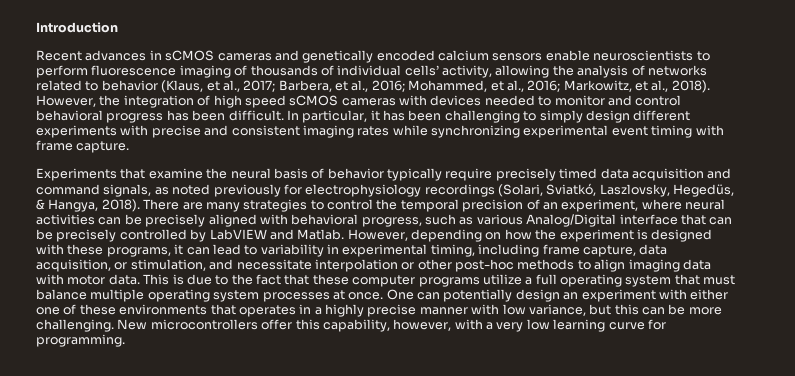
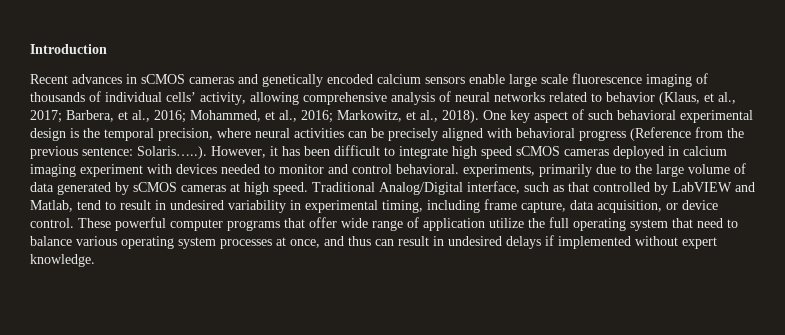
[593,50,710,61] [36,65,88,78] neuroscientists to perform -> [509,74,568,87] large scale
[552,65,574,76] the -> [303,92,387,105] comprehensive
(645, 70) none -> [455,92,490,102] neural
[36,95,682,108] [36,110,691,123] [36,125,724,138] [36,140,130,153] [36,168,732,181] [36,183,735,197] [36,199,639,212] However, the integration of high speed sCMOS cameras with devices needed to monitor and control behavioral progress has been difficult. In particular, it has been challenging to simply design different experiments with precise and consistent imaging rates while synchronizing experimental event timing with frame capture. // Experiments that examine the neural basis of behavior typically require precisely timed data acquisition and command signals, as noted previously for electrophysiology recordings (Solari, Sviatkó, Laszlovsky, Hegedüs, & Hangya, 2018). There are many strategies to control the temporal precision of an experiment, -> [483,109,753,123] [30,128,213,141] One key aspect of such behavioral experimental design is the temporal precision,
[361,214,733,227] [36,229,713,242] [36,244,258,257] progress, such as various Analog/Digital interface that can be precisely controlled by LabVIEW and Matlab. However, depending on how the experiment is designed with these programs, it can lead to -> [579,127,744,141] [30,145,727,159] [30,163,746,177] [30,181,755,195] [30,200,224,212] progress (Reference from the previous sentence: Solaris…..). However, it has been difficult to integrate high speed sCMOS cameras deployed in calcium imaging experiment with devices needed to monitor and control behavioral. experiments, primarily due to the large volume of data generated by sCMOS cameras at high speed. Traditional Analog/Digital interface, such as that controlled by LabVIEW and Matlab, tend to result in undesired
[130,259,711,272] [36,274,736,287] [36,289,729,302] [36,304,722,317] [36,319,666,332] [36,334,125,347] stimulation, and necessitate interpolation or other post-hoc methods to align imaging data with motor data. This is due to the fact that these computer programs utilize a full operating system that must balance multiple operating system processes at once. One can potentially design an experiment with either one of these environments that operates in a highly precise manner with low variance, but this can be more challenging. New microcontrollers offer this capability, however, with a very low learning curve for programming. -> [682,200,718,210] [30,217,738,231] [30,235,717,249] [30,254,95,267] device control. These powerful computer programs that offer wide range of application utilize the full operating system that need to balance various operating system processes at once, and thus can result in undesired delays if implemented without expert knowledge.

